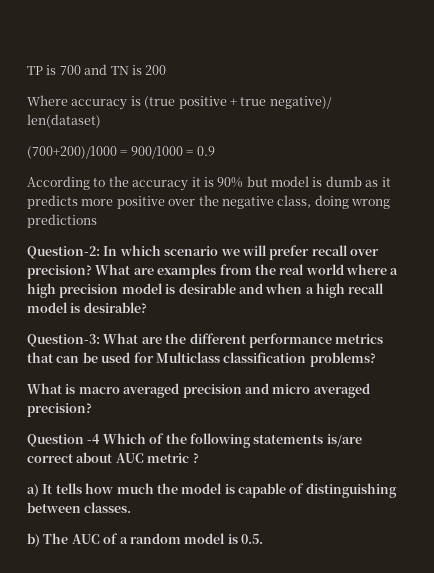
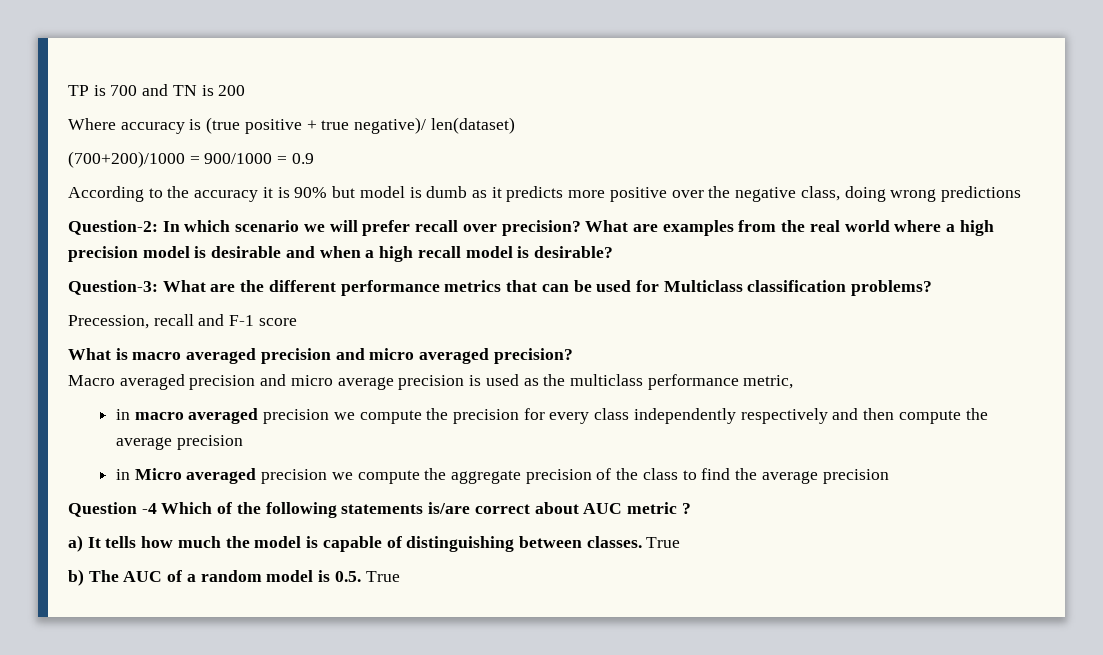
(376, 359) none -> [68,314,297,329] // Precession, recall and F-1 score
(92, 410) none -> [68,374,794,390] [115,408,988,424] [115,435,243,450] [115,468,889,484] // Macro averaged precision and micro average precision is used as the multiclass performance metric, // in macro averaged precision we compute the precision for every class independently respectively and then compute the average precision // in Micro averaged precision we compute the aggregate precision of the class to find the average precision
(132, 507) none -> [646,537,681,548] True
(263, 539) none -> [365,571,400,582] True

